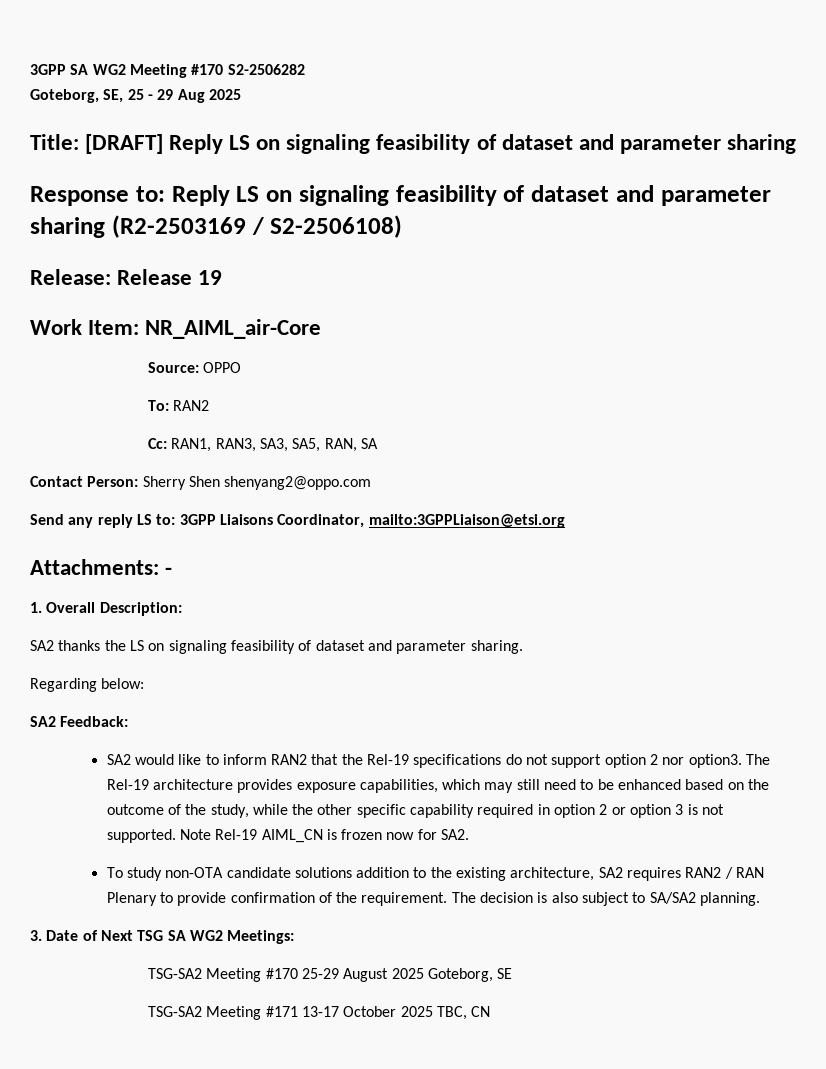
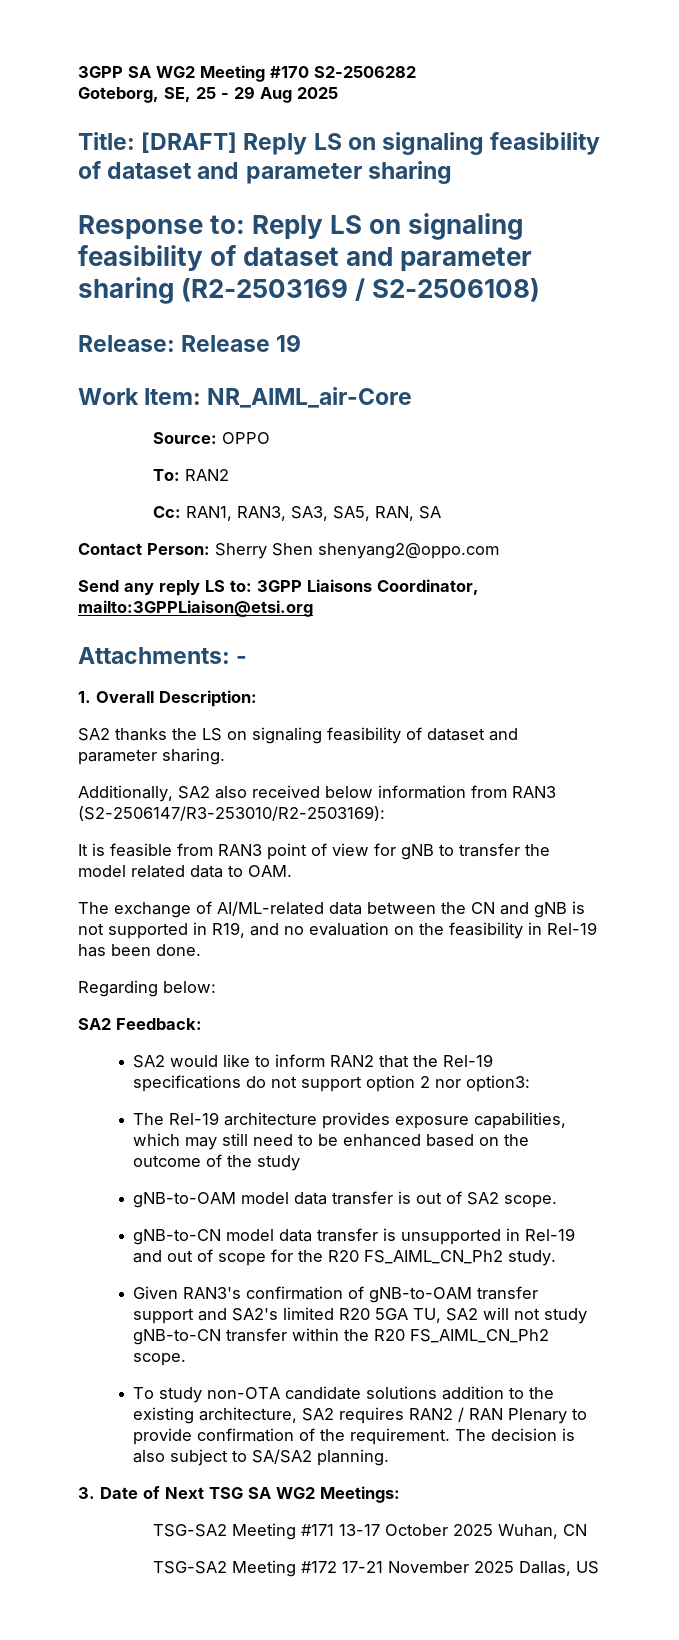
(523, 647) none -> [78,785,556,802] [78,806,385,821] [78,843,550,860] [78,865,292,878] [78,901,585,918] [78,922,597,939] [78,944,201,957] // Additionally, SA2 also received below information from RAN3 (S2-2506147/R3-253010/R2-2503169): // It is feasible from RAN3 point of view for gNB to transfer the model related data to OAM. // The exchange of AI/ML-related data between the CN and gNB is not supported in R19, and no evaluation on the feasibility in Rel-19 has been done.
[688,754,742,768] option3. -> [466,1075,531,1092] option3: //
[210,804,725,818] [106,829,470,843] study, while the other specific capability required in option 2 or option 3 is not supported. Note Rel-19 AIML_CN is frozen now for SA2. -> [257,1155,301,1171] [133,1191,558,1208] [133,1228,576,1245] [133,1249,557,1266] [133,1286,539,1303] [133,1307,588,1324] [133,1328,550,1345] [133,1353,187,1366] study // gNB-to-OAM model data transfer is out of SA2 scope. // gNB-to-CN model data transfer is unsupported in Rel-19 and out of scope for the R20 FS_AIML_CN_Ph2 study. // Given RAN3's confirmation of gNB-to-OAM transfer support and SA2's limited R20 5GA TU, SA2 will not study gNB-to-CN transfer within the R20 FS_AIML_CN_Ph2 scope.
[147,968,513,982] // TSG-SA2 Meeting #170 25-29 August 2025 Goteborg, SE -> (400, 1494) none
[436,1006,491,1020] TBC, CN -> [497,1524,587,1539] [152,1560,599,1577] Wuhan, CN // TSG-SA2 Meeting #172 17-21 November 2025 Dallas, US

